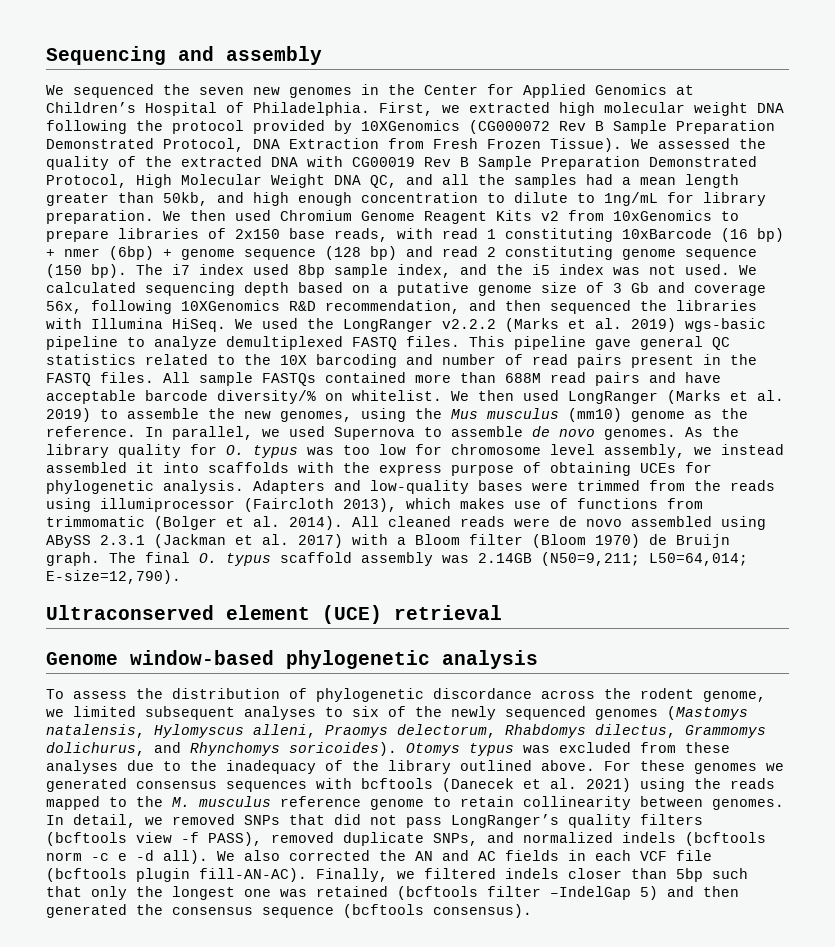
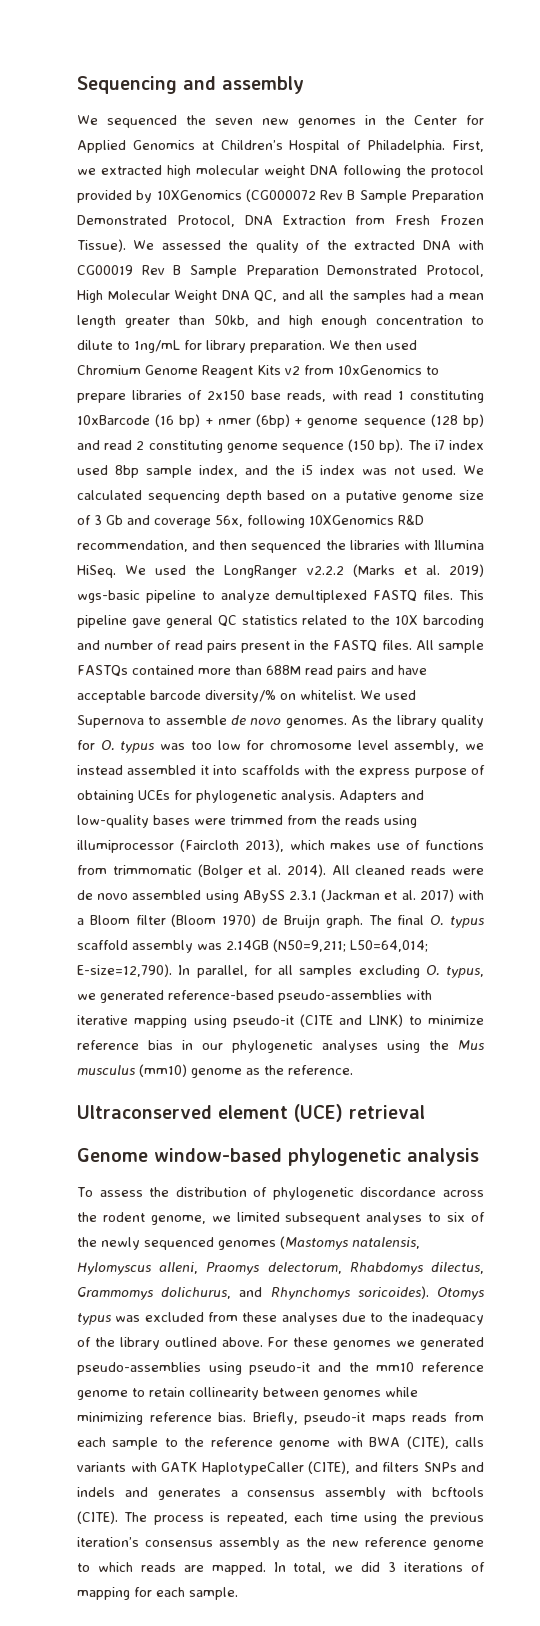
[478,390,784,404] [46,408,748,422] [46,426,280,440] then used LongRanger (Marks et al. 2019) to assemble the new genomes, using the Mus musculus (mm10) genome as the reference. In parallel, we -> (381, 695) none
(181, 577) none -> [178,965,484,978] [77,990,432,1003] [77,1014,484,1028] [77,1040,484,1053] [77,1064,353,1078] In parallel, for all samples excluding O. typus, we generated reference-based pseudo-assemblies with iterative mapping using pseudo-it (CITE and LINK) to minimize reference bias in our phylogenetic analyses using the Mus musculus (mm10) genome as the reference.
[136,778,775,792] [46,796,271,810] consensus sequences with bcftools (Danecek et al. 2021) using the reads mapped to the M. musculus -> [77,1362,415,1375] pseudo-assemblies using pseudo-it and the mm10
[712,799,784,810] [46,814,703,828] [46,832,766,846] [46,850,712,864] [46,868,748,882] [46,886,739,900] [46,904,532,918] genomes. In detail, we removed SNPs that did not pass LongRanger’s quality filters (bcftools view -f PASS), removed duplicate SNPs, and normalized indels (bcftools norm -c e -d all). We also corrected the AN and AC fields in each VCF file (bcftools plugin fill-AN-AC). Finally, we filtered indels closer than 5bp such that only the longest one was retained (bcftools filter –IndelGap 5) and then generated the consensus sequence (bcftools consensus). -> [323,1387,418,1400] [77,1412,484,1425] [77,1436,485,1450] [77,1461,484,1475] [77,1487,484,1500] [77,1511,485,1525] [77,1537,484,1550] [77,1562,486,1575] [77,1587,238,1600] genomes while minimizing reference bias. Briefly, pseudo-it maps reads from each sample to the reference genome with BWA (CITE), calls variants with GATK HaplotypeCaller (CITE), and filters SNPs and indels and generates a consensus assembly with bcftools (CITE). The process is repeated, each time using the previous iteration’s consensus assembly as the new reference genome to which reads are mapped. In total, we did 3 iterations of mapping for each sample.

